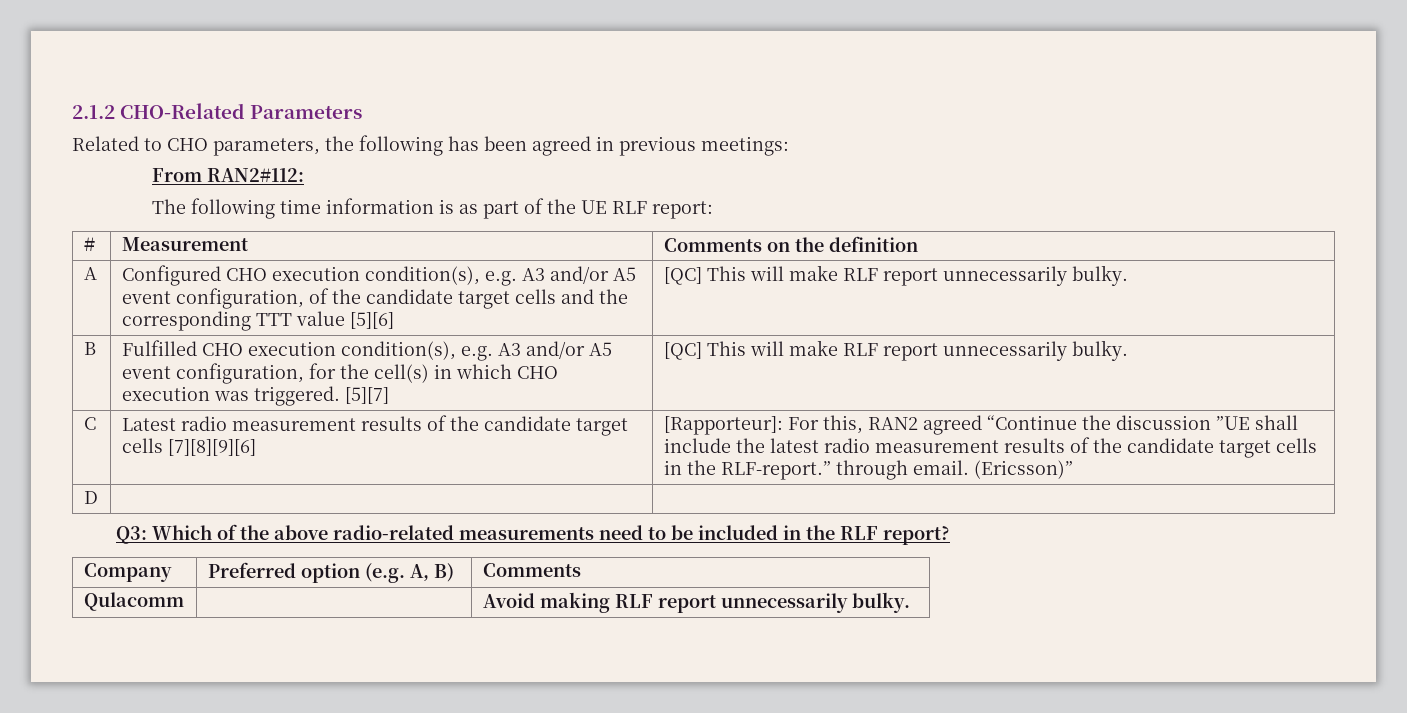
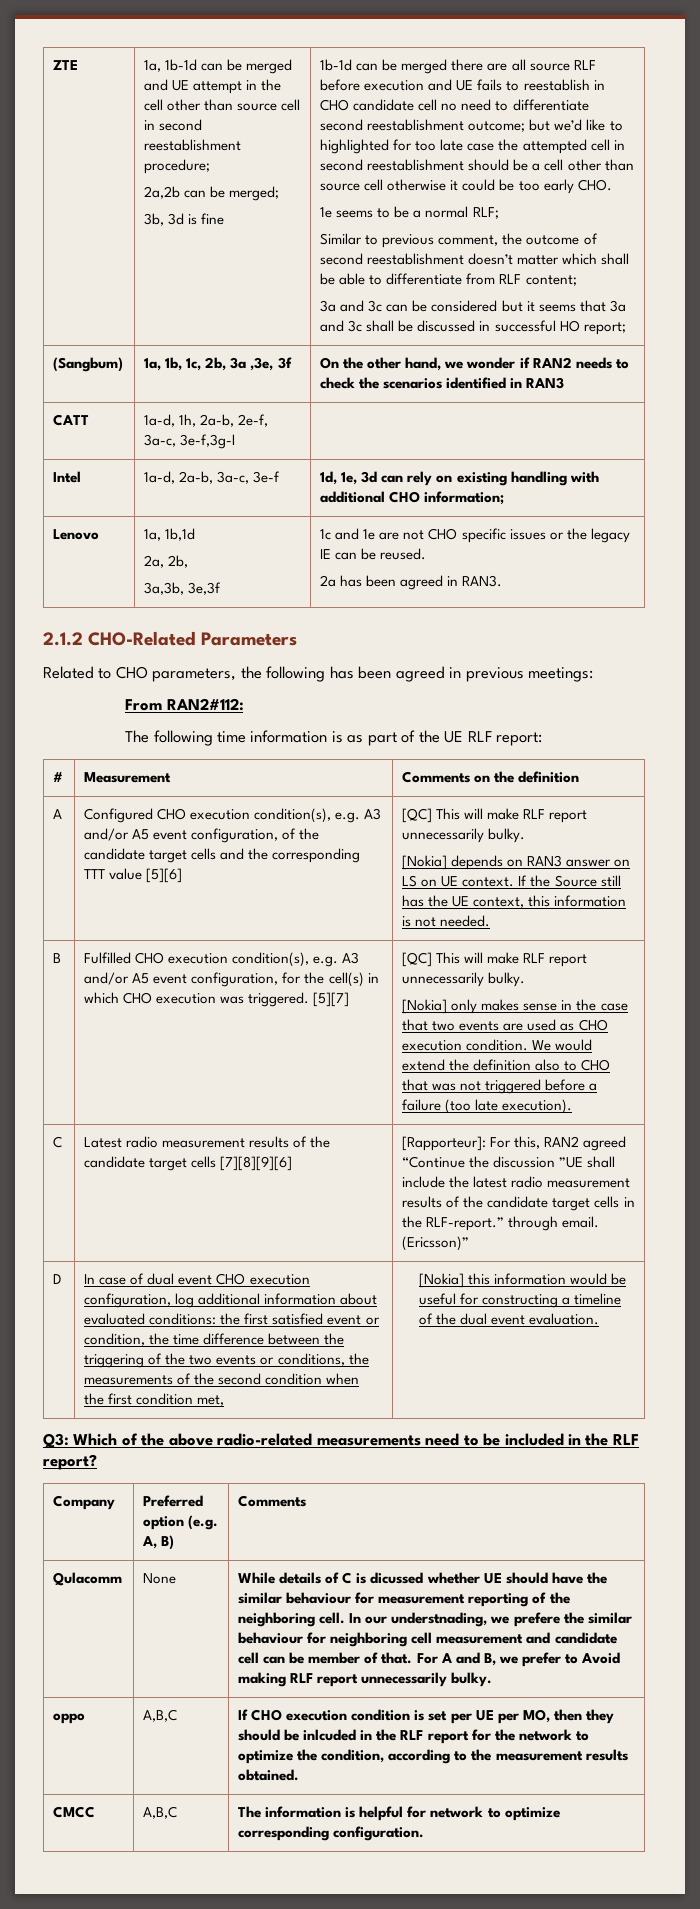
(72, 112) none -> [53,60,79,70] [144,59,293,74] [144,79,282,94] [144,99,301,111] [144,119,203,131] [144,139,242,151] [144,159,211,174] [144,186,280,201] [144,213,225,226] [320,59,596,74] [320,79,605,91] [320,99,589,111] [320,119,623,132] [320,139,625,154] [320,159,634,171] [320,179,612,194] [320,206,499,219] [320,233,598,248] [320,253,630,265] [320,273,577,286] [320,300,626,312] [320,320,626,335] [53,357,124,372] [144,357,292,371] [320,357,629,371] [320,377,565,389] [53,414,90,426] [144,414,269,427] [144,434,236,449] [53,471,82,483] [144,471,281,484] [320,471,599,486] [320,491,505,505] [53,529,100,540] [144,528,196,541] [144,555,189,568] [144,582,222,595] [320,528,630,543] [320,548,427,560] [320,575,503,590] ZTE | 1a, 1b-1d can be merged and UE attempt in the cell other than source cell in second reestablishment procedure; // 2a,2b can be merged; // 3b, 3d is fine | 1b-1d can be merged there are all source RLF before execution and UE fails to reestablish in CHO candidate cell no need to differentiate second reestablishment outcome; but we’d like to highlighted for too late case the attempted cell in second reestablishment should be a cell other than source cell otherwise it could be too early CHO. // 1e seems to be a normal RLF; // Similar to previous comment, the outcome of second reestablishment doesn’t matter which shall be able to differentiate from RLF content; // 3a and 3c can be considered but it seems that 3a and 3c shall be discussed in successful HO report; // (Sangbum) | 1a, 1b, 1c, 2b, 3a ,3e, 3f | On the other hand, we wonder if RAN2 needs to check the scenarios identified in RAN3 // CATT | 1a-d, 1h, 2a-b, 2e-f, 3a-c, 3e-f,3g-l | // Intel | 1a-d, 2a-b, 3a-c, 3e-f | 1d, 1e, 3d can rely on existing handling with additional CHO information; // Lenovo | 1a, 1b,1d // 2a, 2b, // 3a,3b, 3e,3f | 1c and 1e are not CHO specific issues or the legacy IE can be reused. // 2a has been agreed in RAN3. //
(1128, 275) none -> [402,855,631,870] [402,875,621,887] [402,895,627,908] [402,915,491,927] // [Nokia] depends on RAN3 answer on LS on UE context. If the Source still has the UE context, this information is not needed.
(1128, 350) none -> [402,999,628,1014] [402,1019,608,1031] [402,1039,593,1051] [402,1059,611,1071] [402,1079,598,1094] [402,1099,573,1114] // [Nokia] only makes sense in the case that two events are used as CHO execution condition. We would extend the definition also to CHO that was not triggered before a failure (too late execution).
(98, 497) | -> [84,1273,310,1285] [84,1293,378,1308] [84,1313,380,1325] [84,1333,345,1346] [84,1353,369,1368] [84,1373,360,1385] [84,1393,225,1406] [418,1273,626,1288] [418,1293,621,1308] [418,1313,599,1325] In case of dual event CHO execution configuration, log additional information about evaluated conditions: the first satisfied event or condition, the time difference between the triggering of the two events or conditions, the measurements of the second condition when the first condition met, | [Nokia] this information would be useful for constructing a timeline of the dual event evaluation.
(184, 601) | -> [143,1573,177,1584] [238,1572,607,1584] [238,1592,570,1607] [238,1612,632,1627] [238,1632,617,1647] [238,1652,578,1667] None | While details of C is dicussed whether UE should have the similar behaviour for measurement reporting of the neighboring cell. In our understnading, we prefere the similar behaviour for neighboring cell measurement and candidate cell can be member of that. For A and B, we prefer to
(910, 602) none -> [53,1713,86,1724] [143,1709,178,1722] [238,1709,614,1724] [238,1729,589,1744] [238,1749,628,1764] [238,1769,300,1781] [53,1806,96,1818] [143,1806,178,1819] [238,1806,560,1821] [238,1826,425,1841] // oppo | A,B,C | If CHO execution condition is set per UE per MO, then they should be inlcuded in the RLF report for the network to optimize the condition, according to the measurement results obtained. // CMCC | A,B,C | The information is helpful for network to optimize corresponding configuration.

